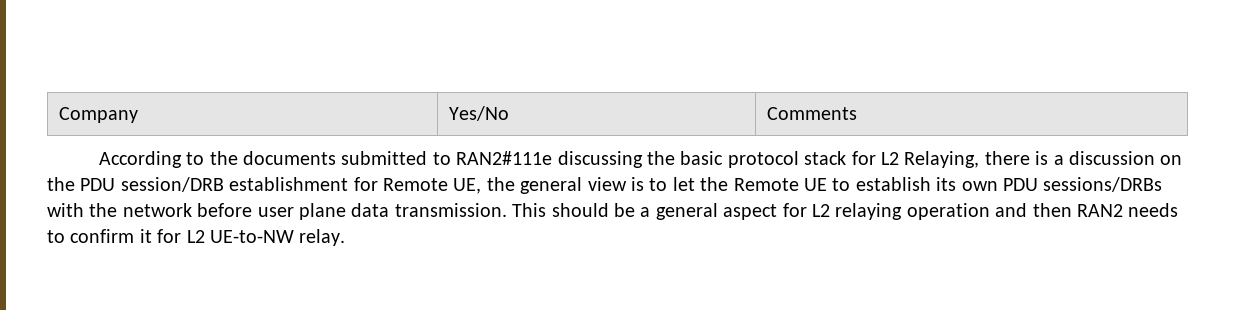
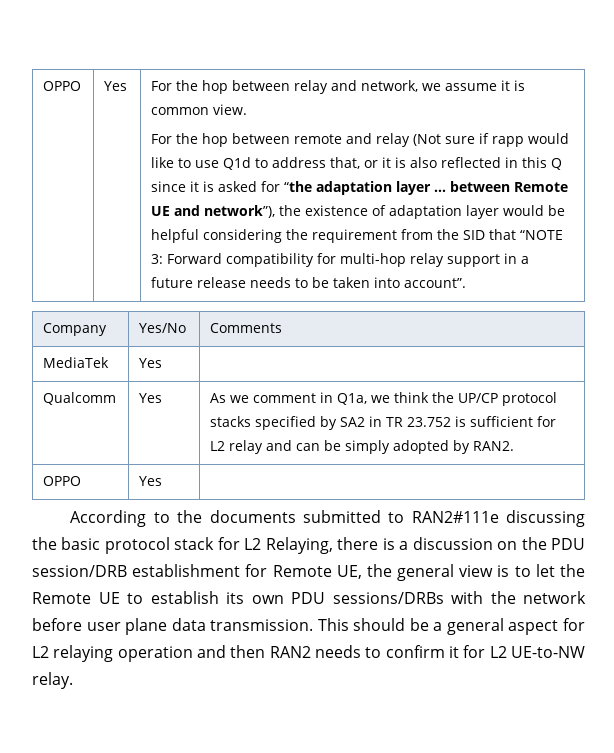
[58,107,138,123] [448,106,509,121] [766,107,857,120] Company | Yes/No | Comments -> [43,81,82,91] [104,81,128,91] [151,80,526,94] [151,104,248,115] [151,133,570,147] [151,157,563,170] [151,181,569,195] [151,205,566,219] [151,229,564,243] [151,253,530,267] [151,277,467,288] [43,323,108,336] [139,323,187,333] [210,323,283,333] [43,357,110,368] [139,358,163,368] [43,392,117,405] [139,393,163,403] [210,392,558,406] [210,416,557,430] [210,440,515,454] [43,476,82,486] [139,476,163,486] OPPO | Yes | For the hop between relay and network, we assume it is common view. // For the hop between remote and relay (Not sure if rapp would like to use Q1d to address that, or it is also reflected in this Q since it is asked for “the adaptation layer … between Remote UE and network”), the existence of adaptation layer would be helpful considering the requirement from the SID that “NOTE 3: Forward compatibility for multi-hop relay support in a future release needs to be taken into account”. // Company | Yes/No | Comments // MediaTek | Yes | // Qualcomm | Yes | As we comment in Q1a, we think the UP/CP protocol stacks specified by SA2 in TR 23.752 is sufficient for L2 relay and can be simply adopted by RAN2. // OPPO | Yes |

